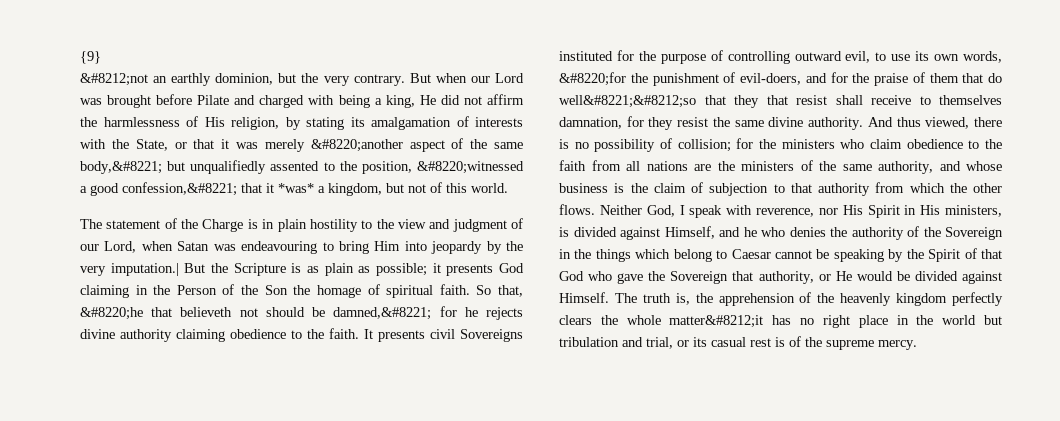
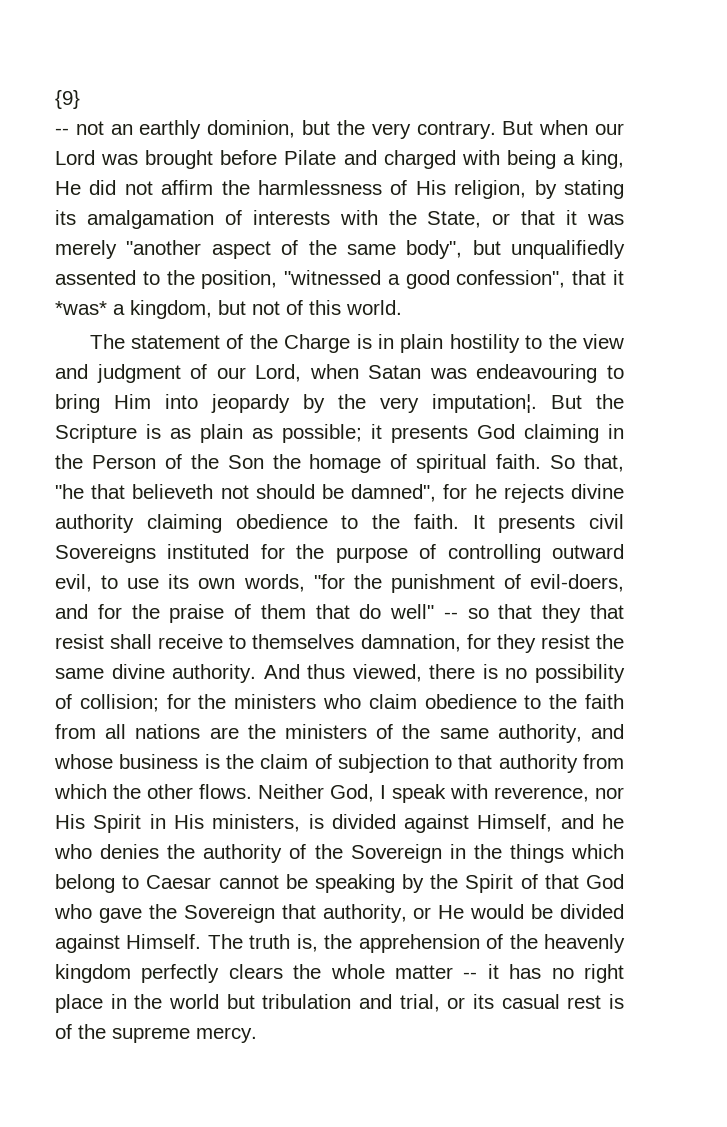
[80,73,148,86] &#8212;not -> [55,121,104,135] -- not
[310,139,403,152] &#8220;another -> [126,240,202,255] "another
[80,161,162,174] body,&#8221; -> [406,240,463,259] body",
[417,161,524,174] &#8220;witnessed -> [284,270,382,285] "witnessed
[122,182,237,196] confession,&#8221; -> [456,270,566,288] confession",
[110,263,179,276] imputation.| -> [432,394,537,413] imputation¦.
[80,307,143,320] &#8220;he -> [55,484,84,499] "he
[333,307,432,320] damned,&#8221; -> [351,484,437,502] damned",
[559,72,626,86] &#8220;for -> [313,574,345,589] "for
[559,95,696,108] well&#8221;&#8212;so -> [390,604,489,619] well" -- so
[669,315,764,328] matter&#8212;it -> [395,964,499,979] matter -- it

